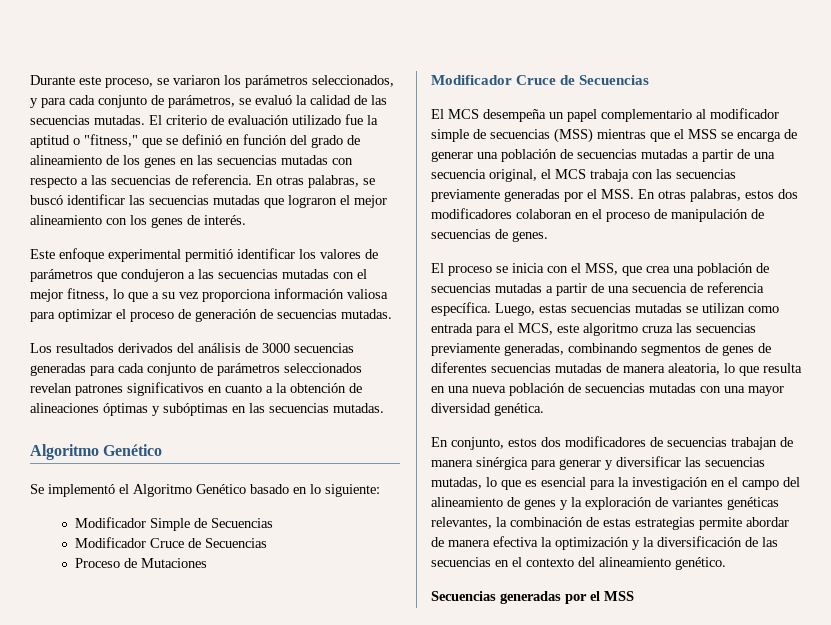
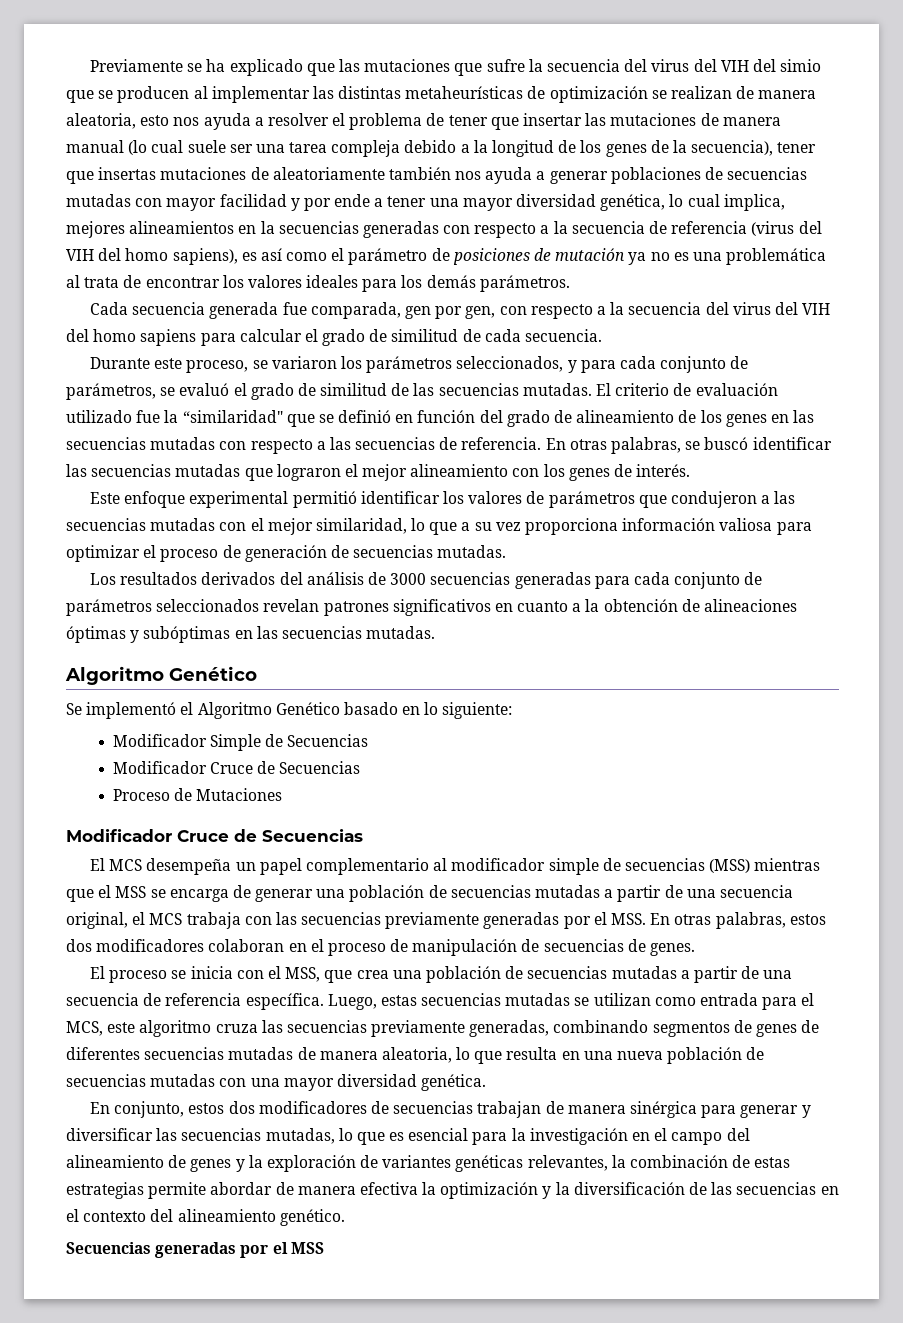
(30, 80) none -> [90,59,822,76] [66,86,817,103] [66,113,781,130] [66,140,817,157] [66,167,808,184] [66,194,785,211] [66,221,822,238] [66,248,827,265] [66,275,570,292] [90,302,831,319] [66,329,603,346] Previamente se ha explicado que las mutaciones que sufre la secuencia del virus del VIH del simio que se producen al implementar las distintas metaheurísticas de optimización se realizan de manera aleatoria, esto nos ayuda a resolver el problema de tener que insertar las mutaciones de manera manual (lo cual suele ser una tarea compleja debido a la longitud de los genes de la secuencia), tener que insertas mutaciones de aleatoriamente también nos ayuda a generar poblaciones de secuencias mutadas con mayor facilidad y por ende a tener una mayor diversidad genética, lo cual implica, mejores alineamientos en la secuencias generadas con respecto a la secuencia de referencia (virus del VIH del homo sapiens), es así como el parámetro de posiciones de mutación ya no es una problemática al trata de encontrar los valores ideales para los demás parámetros. // Cada secuencia generada fue comparada, gen por gen, con respecto a la secuencia del virus del VIH del homo sapiens para calcular el grado de similitud de cada secuencia. //
[296,95,351,105] la calidad -> [233,383,388,400] el grado de similitud
[30,134,138,148] aptitud o "fitness," -> [182,410,283,423] “similaridad"
[67,288,109,301] fitness, -> [315,518,407,534] similaridad,

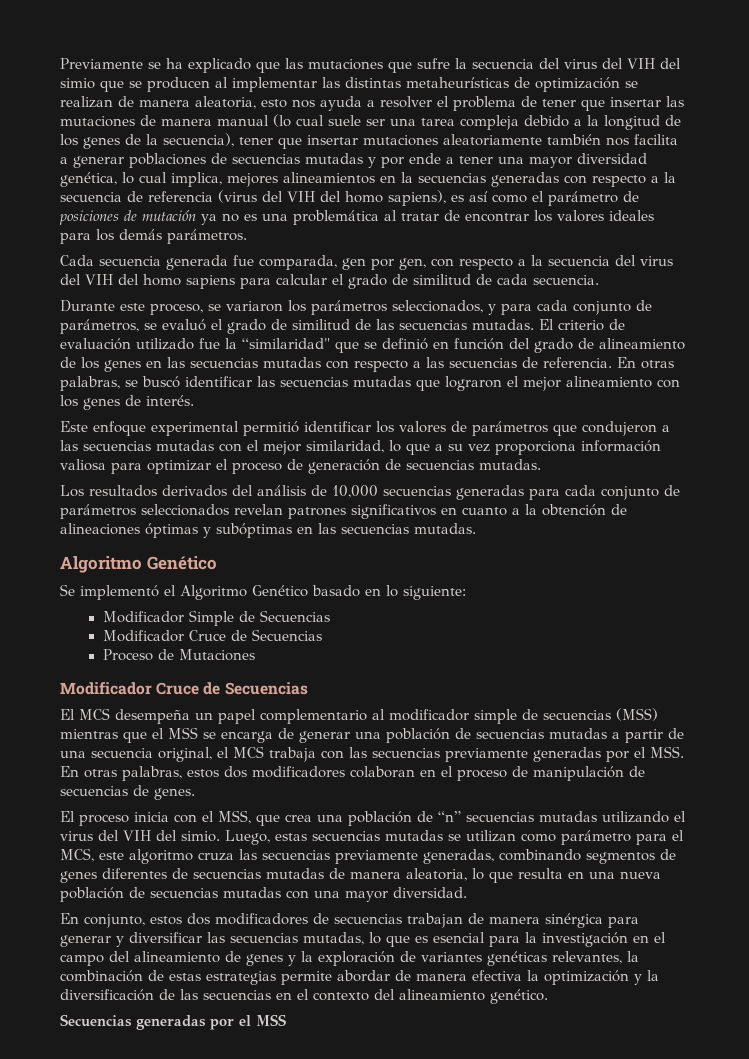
[98,167,269,180] insertas mutaciones de -> [307,135,438,146] insertar mutaciones
[485,167,533,184] ayuda -> [634,134,678,145] facilita
[135,194,287,211] con mayor facilidad -> (363, 158) none
[84,277,120,288] trata -> [401,213,439,221] tratar
[390,573,427,585] 3000 -> [332,485,378,498] 10,000
[171,970,187,979] se -> (129, 820) none
[527,966,793,983] [66,993,324,1010] secuencias mutadas a partir de una secuencia de referencia específica. -> [438,811,686,823] [60,830,220,842] “n” secuencias mutadas utilizando el virus del VIH del simio.
[700,993,759,1006] entrada -> [561,830,631,845] parámetro
[801,1020,820,1033] [66,1047,140,1060] de diferentes -> [102,868,188,879] diferentes de
[336,1074,487,1091] diversidad genética. -> [393,887,467,898] diversidad.

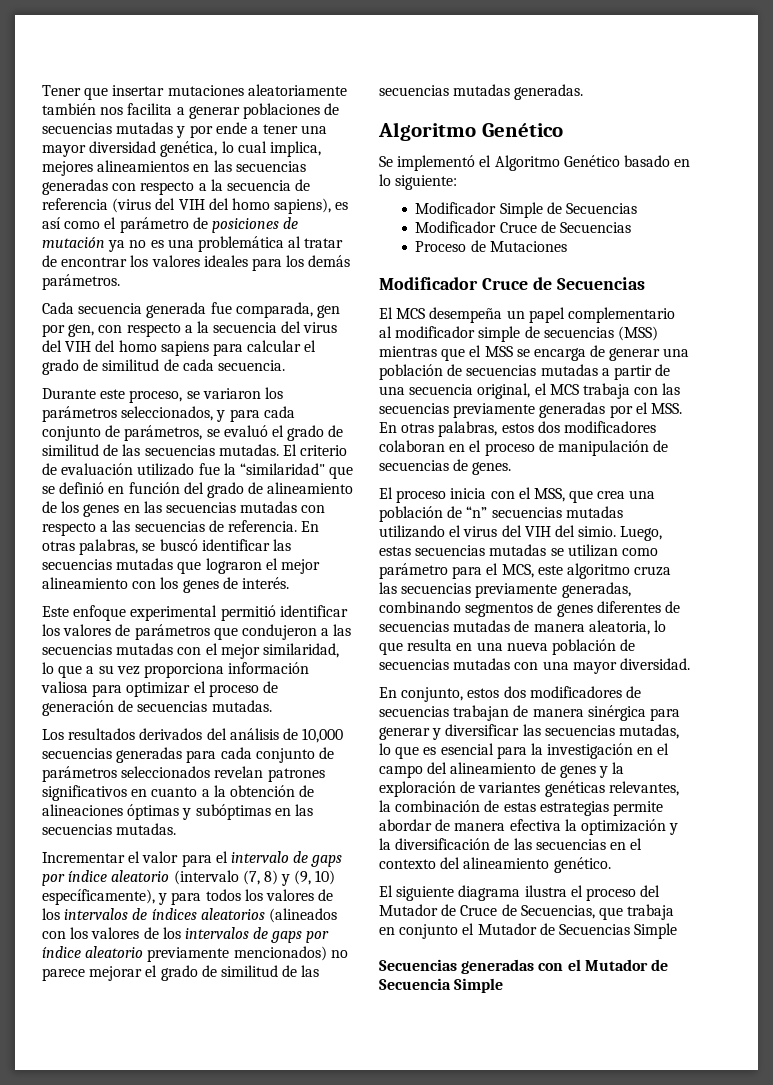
[60,58,681,73] [60,77,638,92] [60,96,684,111] [60,114,681,130] [60,133,273,149] Previamente se ha explicado que las mutaciones que sufre la secuencia del virus del VIH del simio que se producen al implementar las distintas metaheurísticas de optimización se realizan de manera aleatoria, esto nos ayuda a resolver el problema de tener que insertar las mutaciones de manera manual (lo cual suele ser una tarea compleja debido a la longitud de los genes de la secuencia), tener -> [42,85,81,96] Tener
[401,172,413,183] la -> [213,160,232,172] las
(476, 528) none -> [42,851,343,867] [42,870,336,886] [42,889,334,905] [42,908,337,923] [42,927,330,943] [42,946,348,962] [42,965,320,981] [379,84,584,100] // Incrementar el valor para el intervalo de gaps por índice aleatorio (intervalo (7, 8) y (9, 10) específicamente), y para todos los valores de los intervalos de índices aleatorios (alineados con los valores de los intervalos de gaps por índice aleatorio previamente mencionados) no parece mejorar el grado de similitud de las secuencias mutadas generadas.
[60,1014,286,1030] Secuencias generadas por el MSS -> [379,885,661,901] [379,904,675,920] [379,923,678,939] [379,959,668,974] [379,978,504,993] El siguiente diagrama ilustra el proceso del Mutador de Cruce de Secuencias, que trabaja en conjunto el Mutador de Secuencias Simple // Secuencias generadas con el Mutador de Secuencia Simple

